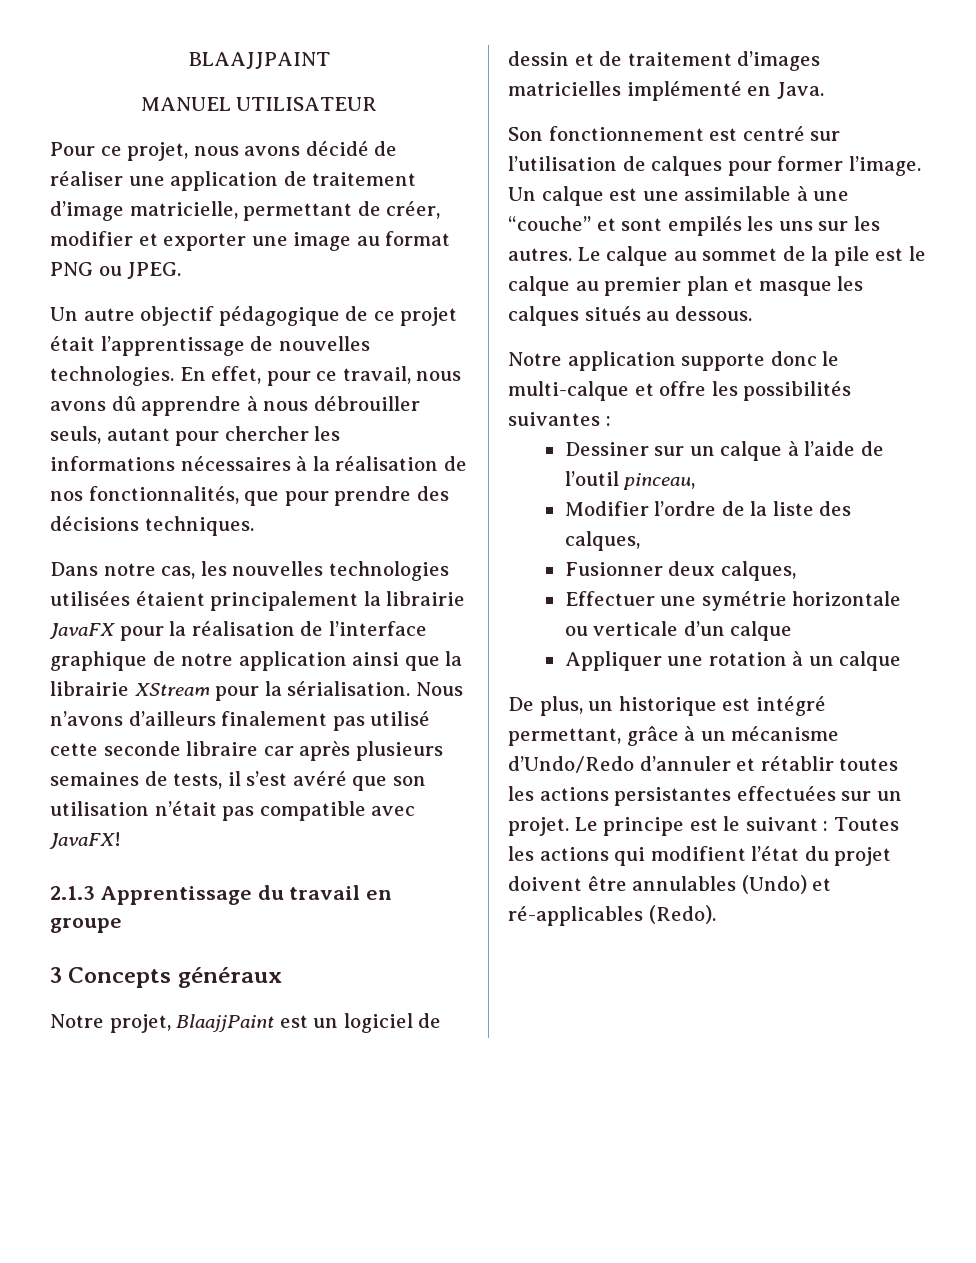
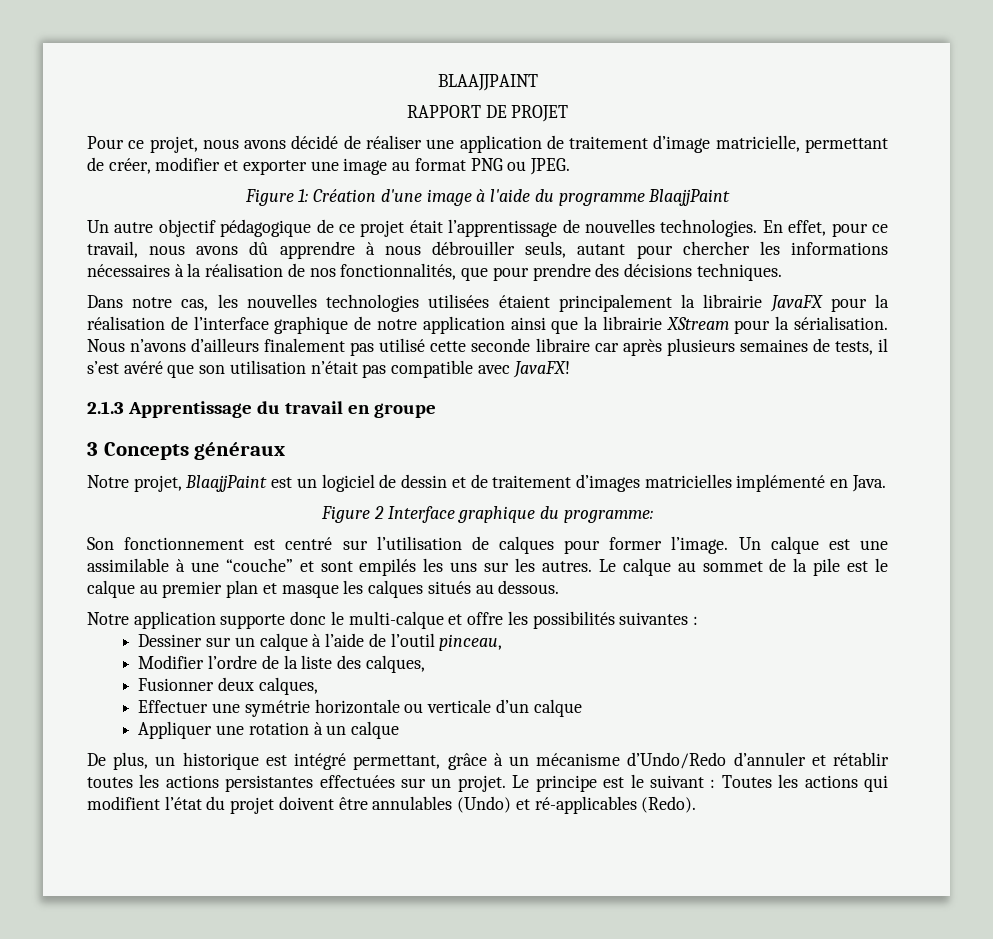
[140,97,378,111] MANUEL UTILISATEUR -> [406,105,569,122] RAPPORT DE PROJET
(182, 270) none -> [244,189,731,206] // Figure 1: Création d'une image à l'aide du programme BlaajjPaint
(824, 90) none -> [321,506,653,523] // Figure 2 Interface graphique du programme:

